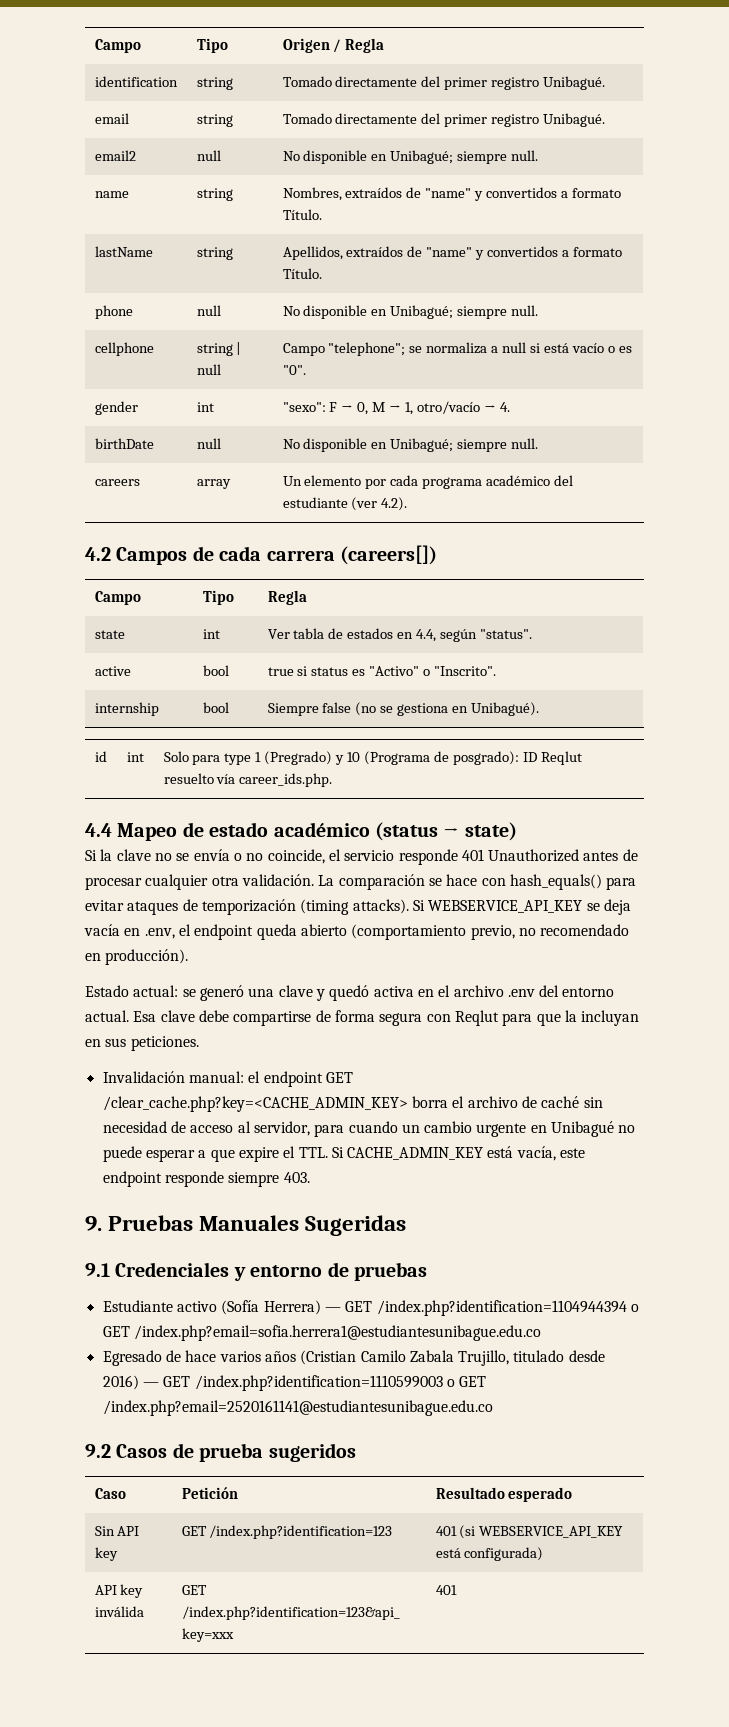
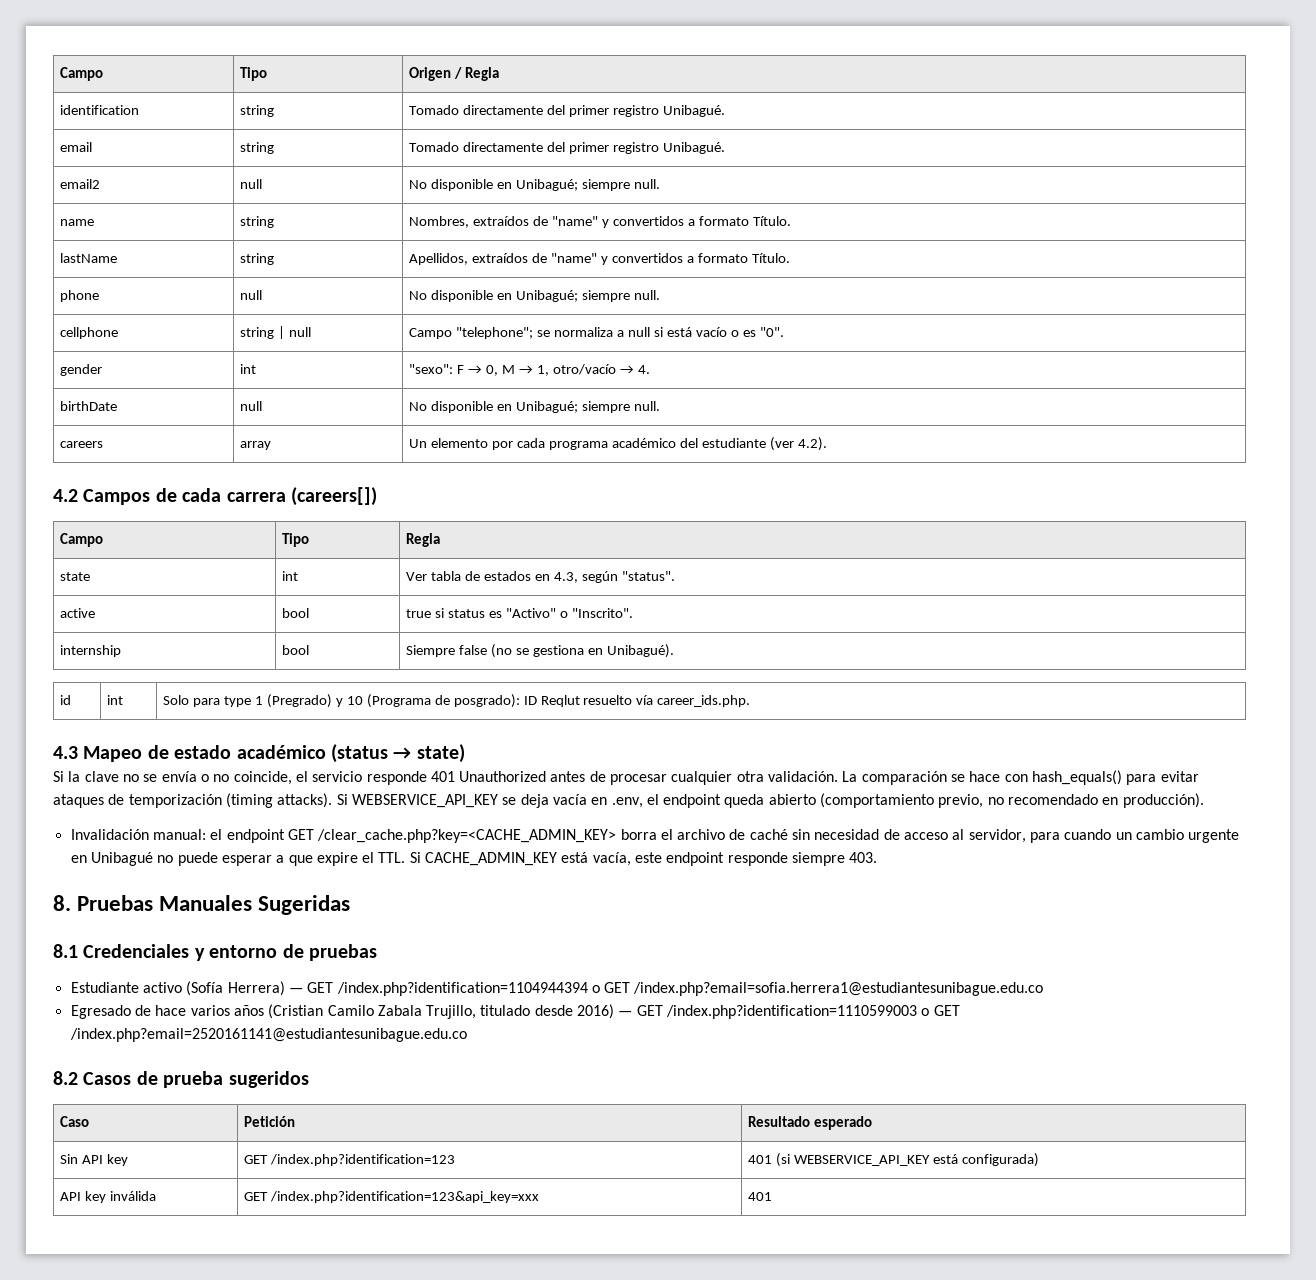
[416,629,437,642] 4.4, -> [554,572,579,583] 4.3,
[85,823,112,837] 4.4 -> [53,746,78,759] 4.3
[85,985,615,1001] [85,1010,640,1026] [85,1036,199,1051] // Estado actual: se generó una clave y quedó activa en el archivo .env del entorno actual. Esa clave debe compartirse de forma segura con Reqlut para que la incluyan en sus peticiones. -> (1204, 800) none
[85,1216,102,1231] 9. -> [53,895,71,911] 8.
[85,1263,110,1277] 9.1 -> [53,944,78,958] 8.1
[85,1444,111,1458] 9.2 -> [53,1071,78,1085] 8.2

